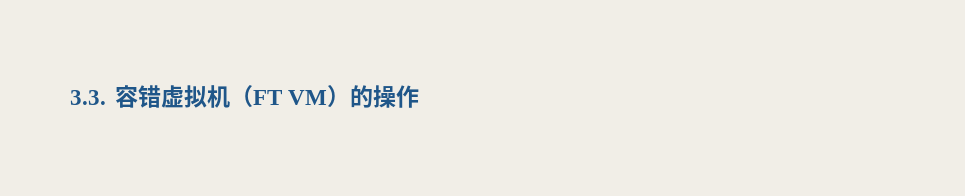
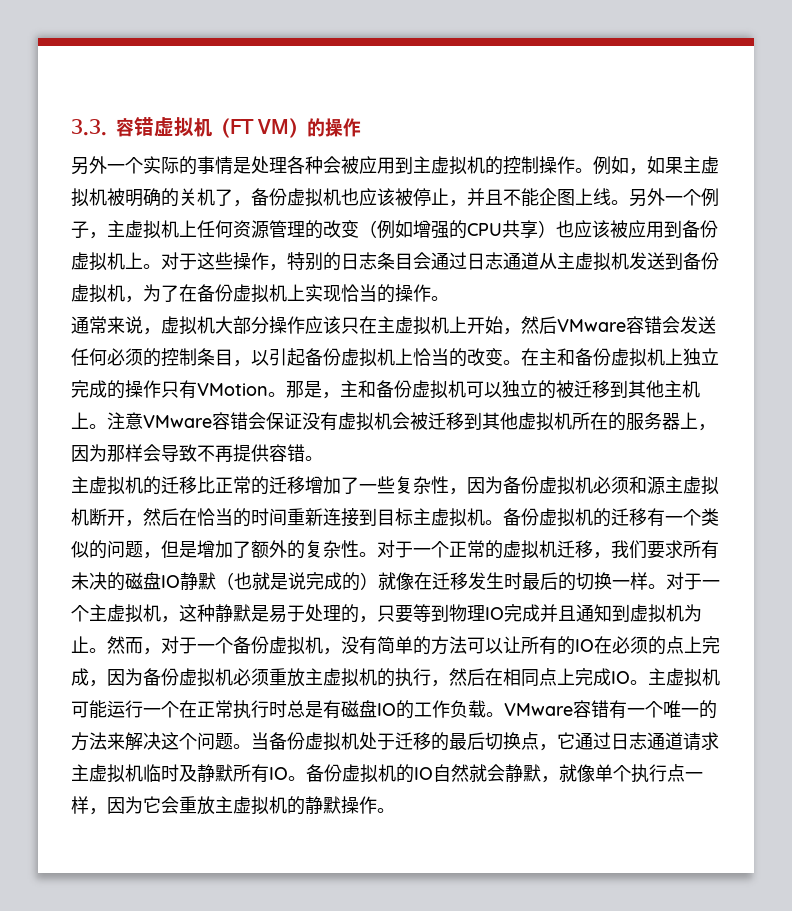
(420, 96) none -> [71,156,719,175] [71,188,719,207] [71,220,718,239] [71,252,719,271] [71,284,449,303] [71,316,716,335] [71,348,719,367] [71,380,700,399] [71,412,716,431] [71,444,323,463] [71,476,719,495] [71,508,719,527] [71,540,719,559] [71,572,720,591] [71,604,702,623] [71,636,720,655] [71,668,720,687] [71,700,717,719] [71,732,719,751] [71,764,703,783] [71,796,395,815] // 另外一个实际的事情是处理各种会被应用到主虚拟机的控制操作。例如，如果主虚拟机被明确的关机了，备份虚拟机也应该被停止，并且不能企图上线。另外一个例子，主虚拟机上任何资源管理的改变（例如增强的CPU共享）也应该被应用到备份虚拟机上。对于这些操作，特别的日志条目会通过日志通道从主虚拟机发送到备份虚拟机，为了在备份虚拟机上实现恰当的操作。 // 通常来说，虚拟机大部分操作应该只在主虚拟机上开始，然后VMware容错会发送任何必须的控制条目，以引起备份虚拟机上恰当的改变。在主和备份虚拟机上独立完成的操作只有VMotion。那是，主和备份虚拟机可以独立的被迁移到其他主机上。注意VMware容错会保证没有虚拟机会被迁移到其他虚拟机所在的服务器上，因为那样会导致不再提供容错。 // 主虚拟机的迁移比正常的迁移增加了一些复杂性，因为备份虚拟机必须和源主虚拟机断开，然后在恰当的时间重新连接到目标主虚拟机。备份虚拟机的迁移有一个类似的问题，但是增加了额外的复杂性。对于一个正常的虚拟机迁移，我们要求所有未决的磁盘IO静默（也就是说完成的）就像在迁移发生时最后的切换一样。对于一个主虚拟机，这种静默是易于处理的，只要等到物理IO完成并且通知到虚拟机为止。然而，对于一个备份虚拟机，没有简单的方法可以让所有的IO在必须的点上完成，因为备份虚拟机必须重放主虚拟机的执行，然后在相同点上完成IO。主虚拟机可能运行一个在正常执行时总是有磁盘IO的工作负载。VMware容错有一个唯一的方法来解决这个问题。当备份虚拟机处于迁移的最后切换点，它通过日志通道请求主虚拟机临时及静默所有IO。备份虚拟机的IO自然就会静默，就像单个执行点一样，因为它会重放主虚拟机的静默操作。

